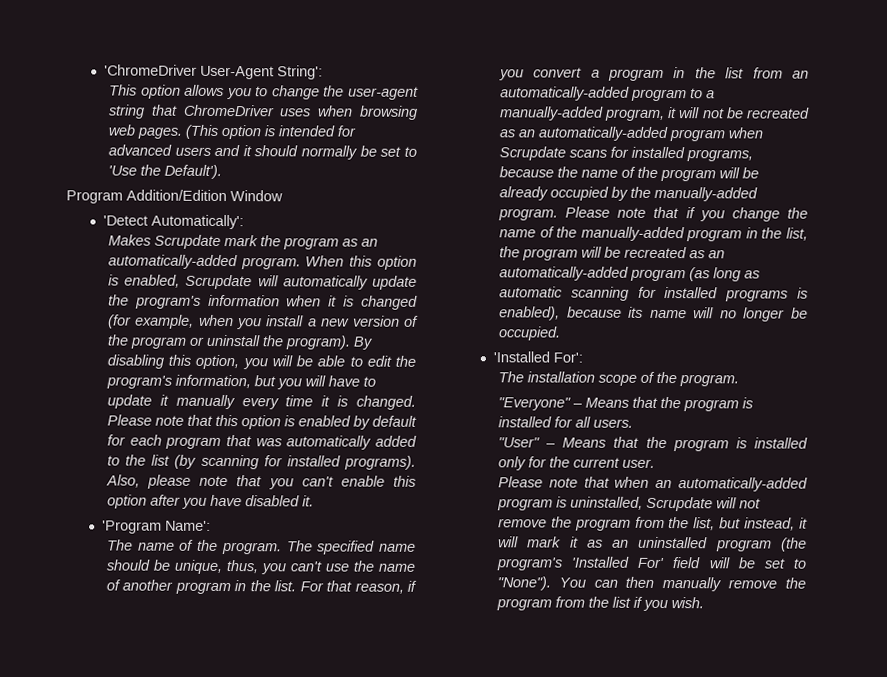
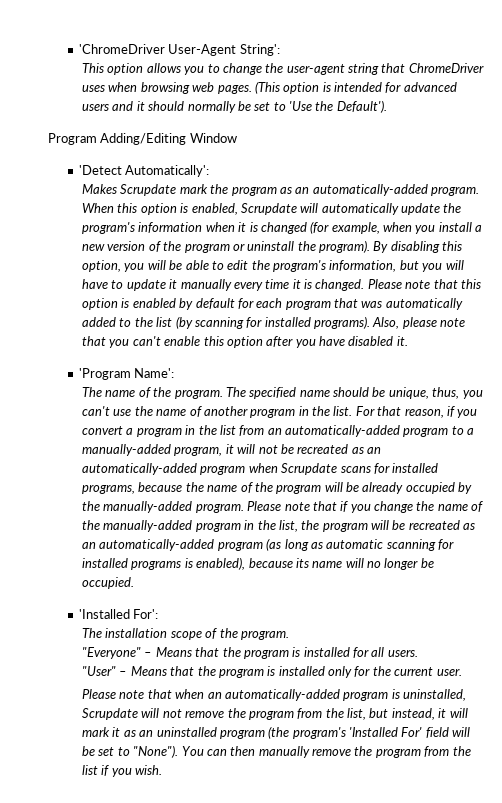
[126,189,227,202] Addition/Edition -> [100,133,187,145] Adding/Editing

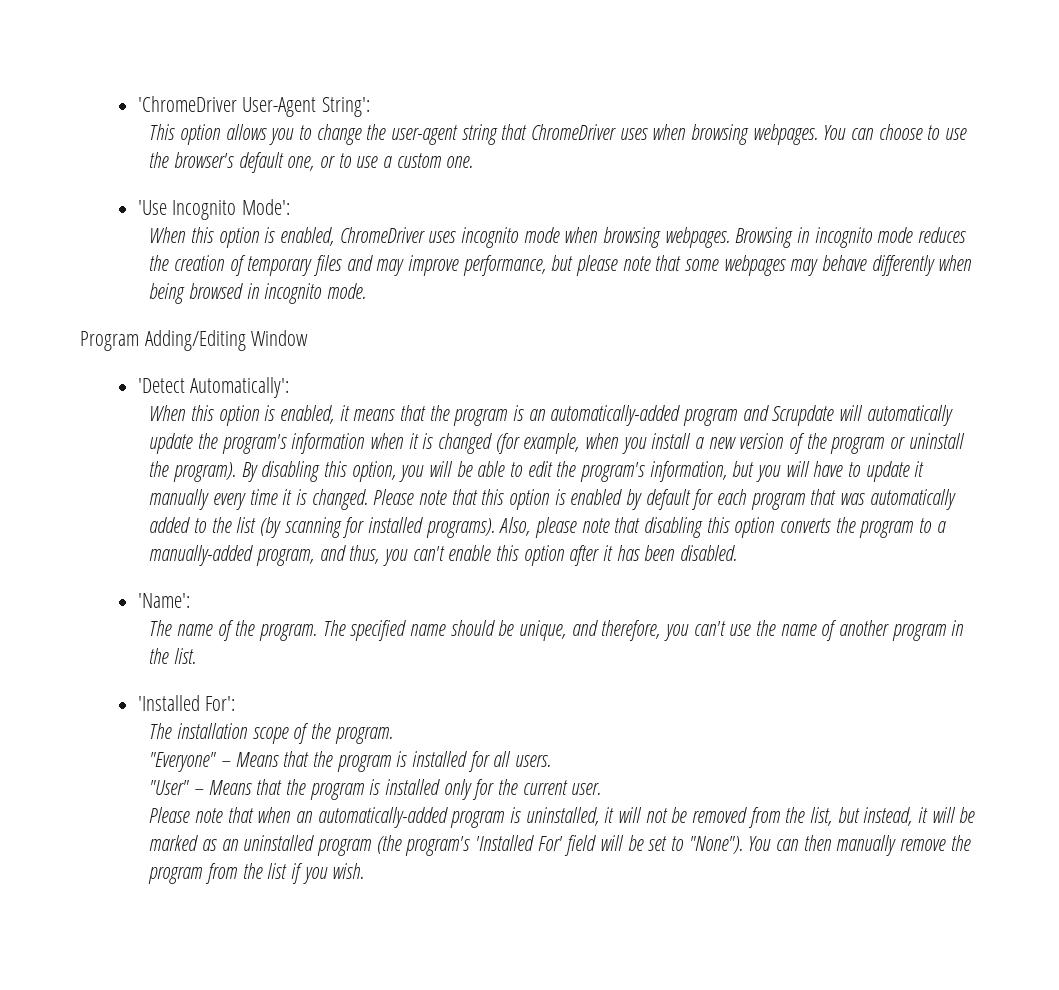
[192,81,457,94] [82,100,387,113] web pages. (This option is intended for advanced users and it should normally be set to 'Use the Default'). -> [752,124,967,145] [149,152,474,173] [137,199,291,220] [149,227,966,248] [149,255,972,276] [149,283,366,304] webpages. You can choose to use the browser's default one, or to use a custom one. // 'Use Incognito Mode': // When this option is enabled, ChromeDriver uses incognito mode when browsing webpages. Browsing in incognito mode reduces the creation of temporary files and may improve performance, but please note that some webpages may behave differently when being browsed in incognito mode.
[82,184,480,196] [82,203,238,215] Makes Scrupdate mark the program as an automatically-added program. When this option is enabled, -> [149,405,769,426] When this option is enabled, it means that the program is an automatically-added program and
(107, 341) none -> [643,517,946,538] [149,545,380,566] disabling this option converts the program to a manually-added program, and thus,
[295,336,408,348] [78,368,175,380] you have disabled it. // 'Program Name': -> [602,545,737,561] [137,593,190,608] it has been disabled. // 'Name':
[432,387,460,399] thus, -> [571,620,661,641] and therefore,
[355,406,478,418] [82,425,475,437] [82,444,382,456] [82,463,439,475] [82,482,473,494] [82,501,484,513] [82,520,476,532] [82,538,455,551] [82,557,434,570] [82,577,135,589] For that reason, if you convert a program in the list from an automatically-added program to a manually-added program, it will not be recreated as an automatically-added program when Scrupdate scans for installed programs, because the name of the program will be already occupied by the manually-added program. Please note that if you change the name of the manually-added program in the list, the program will be recreated as an automatically-added program (as long as automatic scanning for installed programs is enabled), because its name will no longer be occupied. -> (196, 656) none
[82,708,294,720] Scrupdate will not remove the program -> [604,807,747,823] it will not be removed
[82,727,121,737] mark it -> [959,807,976,823] [149,835,199,851] be marked

